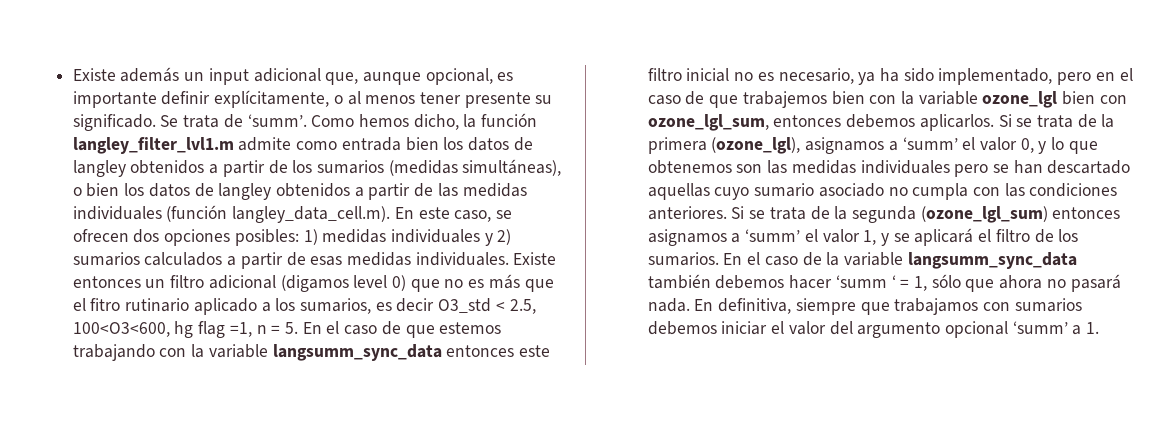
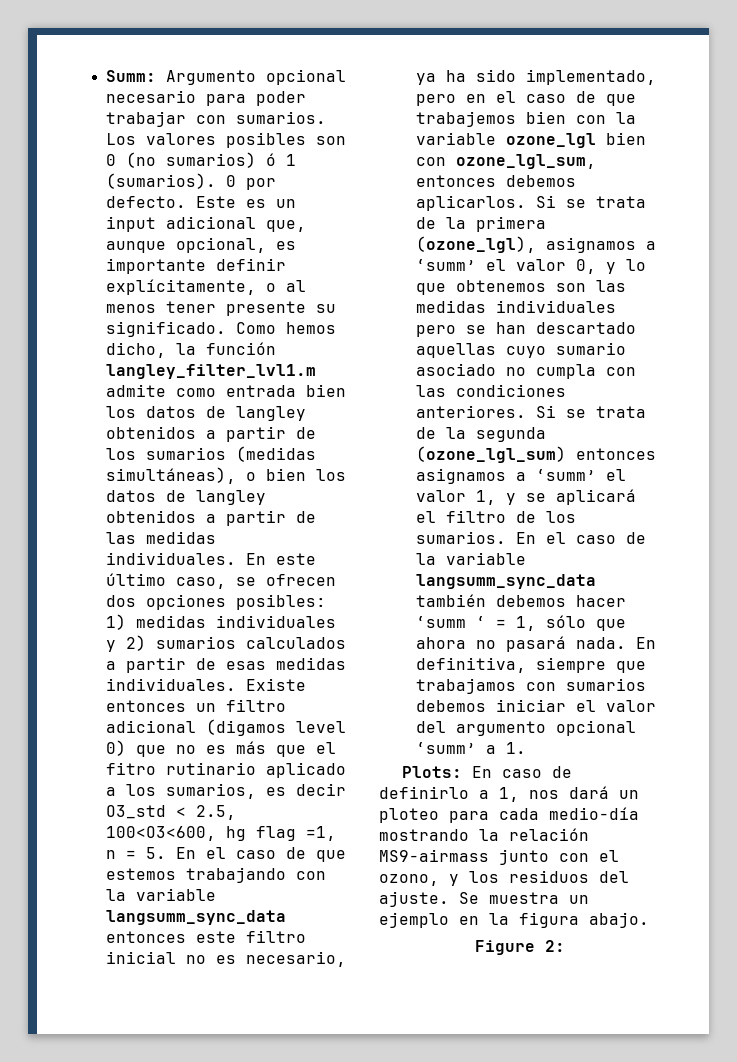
[72,67,180,82] Existe además -> [106,69,347,85] [106,90,307,106] [106,111,327,127] [106,132,347,148] [106,152,297,168] [106,173,277,190] [106,196,267,208] Summ: Argumento opcional necesario para poder trabajar con sumarios. Los valores posibles son 0 (no sumarios) ó 1 (sumarios). 0 por defecto. Este es
[160,114,307,128] Se trata de ‘summ’. -> (227, 329) none
[72,205,391,223] individuales (función langley_data_cell.m). -> [106,552,237,565] individuales.
(450, 213) none -> [106,573,167,586] último
(1100, 328) none -> [401,766,572,778] [379,786,639,802] [379,807,639,823] [379,828,589,841] [379,849,619,865] [379,870,629,886] [379,891,589,907] [379,912,649,928] [475,940,565,955] // Plots: En caso de definirlo a 1, nos dará un ploteo para cada medio-día mostrando la relación MS9-airmass junto con el ozono, y los residuos del ajuste. Se muestra un ejemplo en la figura abajo. // Figure 2:

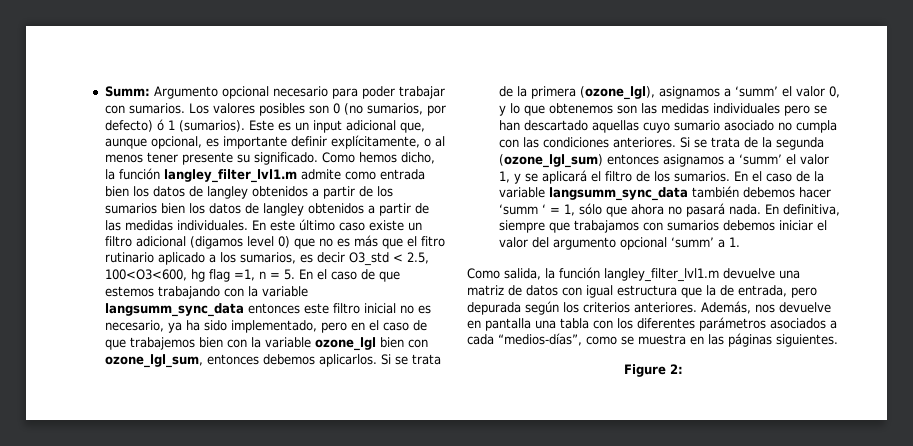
[166,152,297,168] [106,173,277,190] [106,196,187,208] sumarios) ó 1 (sumarios). 0 por defecto. -> [366,103,446,116] [104,119,245,132] sumarios, por defecto) ó 1 (sumarios).
[236,446,317,462] [106,467,257,484] (medidas simultáneas), o -> (157, 208) none
[176,574,337,589] [106,594,327,610] [106,614,337,630] [106,635,347,652] [106,657,347,673] [106,678,307,691] [106,700,187,712] caso, se ofrecen dos opciones posibles: 1) medidas individuales y 2) sumarios calculados a partir de esas medidas individuales. Existe entonces -> [338,220,404,231] caso existe
[401,766,572,778] [379,786,639,802] [379,807,639,823] [379,828,589,841] [379,849,619,865] [379,870,629,886] [379,891,589,907] [379,912,649,928] Plots: En caso de definirlo a 1, nos dará un ploteo para cada medio-día mostrando la relación MS9-airmass junto con el ozono, y los residuos del ajuste. Se muestra un ejemplo en la figura abajo. -> [467,267,800,282] [467,285,817,298] [467,301,831,315] [467,317,837,331] [467,333,838,347] Como salida, la función langley_filter_lvl1.m devuelve una matriz de datos con igual estructura que la de entrada, pero depurada según los criterios anteriores. Además, nos devuelve en pantalla una tabla con los diferentes parámetros asociados a cada “medios-días”, como se muestra en las páginas siguientes.

